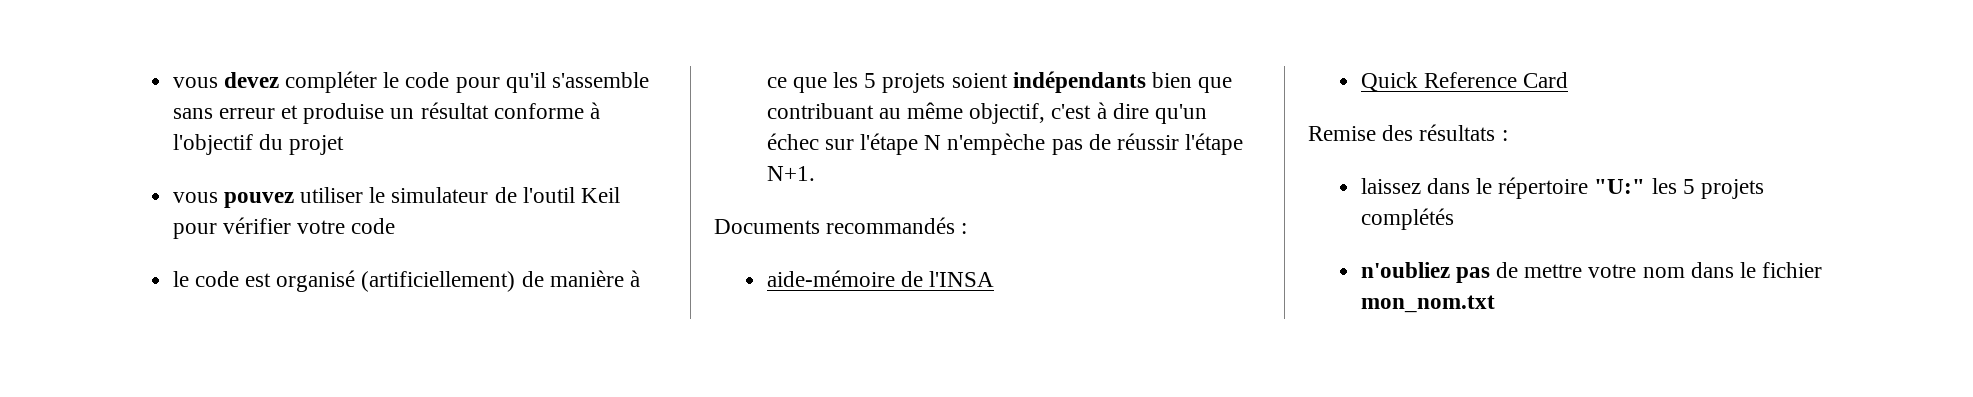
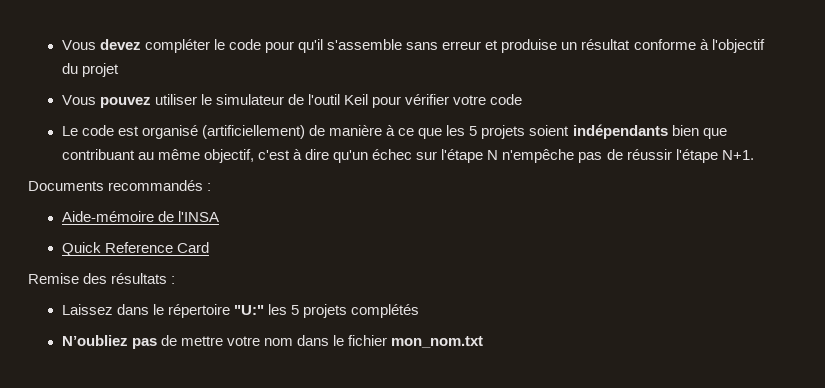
[172,77,218,88] vous -> [61,40,96,50] Vous
[172,192,218,203] vous -> [61,95,96,105] Vous
[172,271,189,287] le -> [61,126,78,136] Le
[947,133,1046,155] n'empèche -> [502,149,575,163] n'empêche
[766,270,895,287] aide-mémoire -> [61,211,154,222] Aide-mémoire
[1360,178,1421,194] laissez -> [61,304,113,315] Laissez
[1360,262,1450,278] n'oubliez -> [61,335,128,346] N’oubliez

